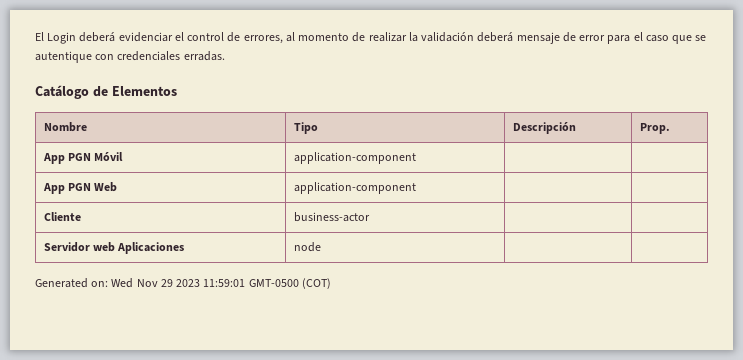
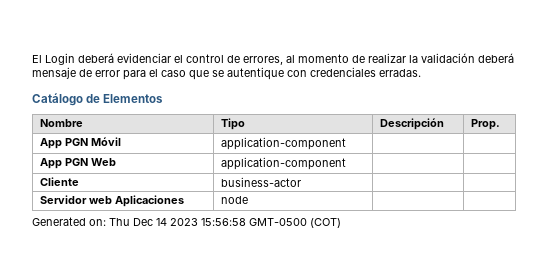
[111,278,246,288] Wed Nov 29 2023 11:59:01 -> [109,218,246,226] Thu Dec 14 2023 15:56:58

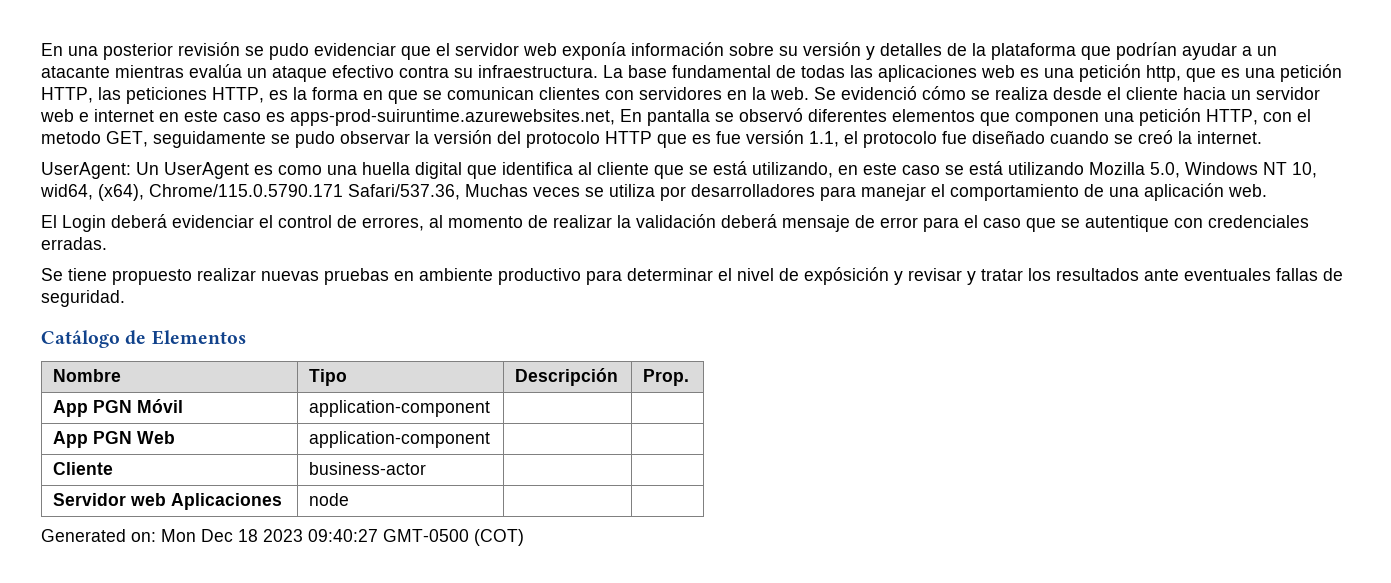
(32, 59) none -> [41,42,1277,60] [41,64,1342,82] [41,86,1320,104] [40,108,1311,126] [41,130,1262,148] [41,161,1317,179] [40,183,1267,201] En una posterior revisión se pudo evidenciar que el servidor web exponía información sobre su versión y detalles de la plataforma que podrían ayudar a un atacante mientras evalúa un ataque efectivo contra su infraestructura. La base fundamental de todas las aplicaciones web es una petición http, que es una petición HTTP, las peticiones HTTP, es la forma en que se comunican clientes con servidores en la web. Se evidenció cómo se realiza desde el cliente hacia un servidor web e internet en este caso es apps-prod-suiruntime.azurewebsites.net, En pantalla se observó diferentes elementos que componen una petición HTTP, con el metodo GET, seguidamente se pudo observar la versión del protocolo HTTP que es fue versión 1.1, el protocolo fue diseñado cuando se creó la internet. // UserAgent: Un UserAgent es como una huella digital que identifica al cliente que se está utilizando, en este caso se está utilizando Mozilla 5.0, Windows NT 10, wid64, (x64), Chrome/115.0.5790.171 Safari/537.36, Muchas veces se utiliza por desarrolladores para manejar el comportamiento de una aplicación web. //
(421, 73) none -> [41,267,1343,285] [41,290,125,307] // Se tiene propuesto realizar nuevas pruebas en ambiente productivo para determinar el nivel de expósición y revisar y tratar los resultados ante eventuales fallas de seguridad.
[109,218,246,226] Thu Dec 14 2023 15:56:58 -> [161,529,378,542] Mon Dec 18 2023 09:40:27

